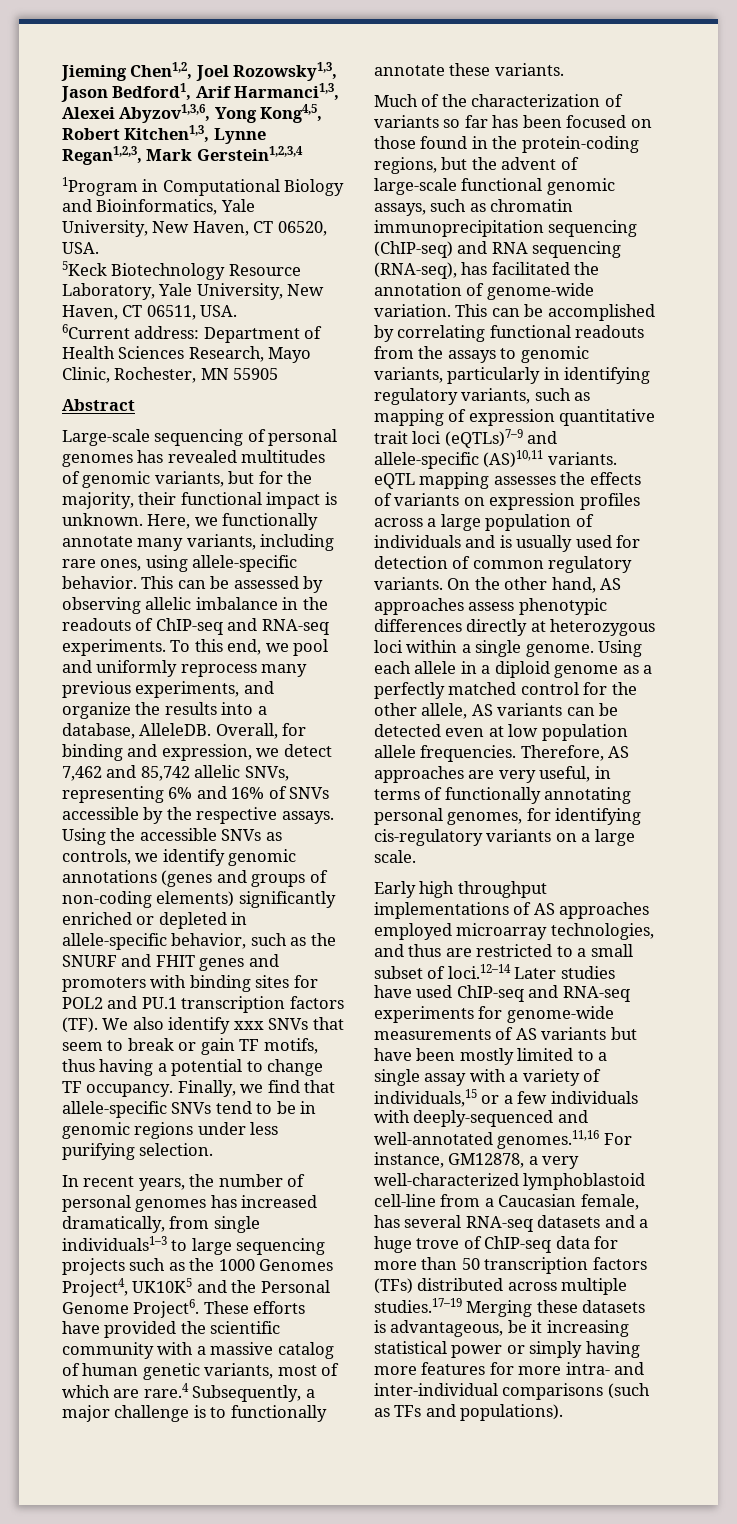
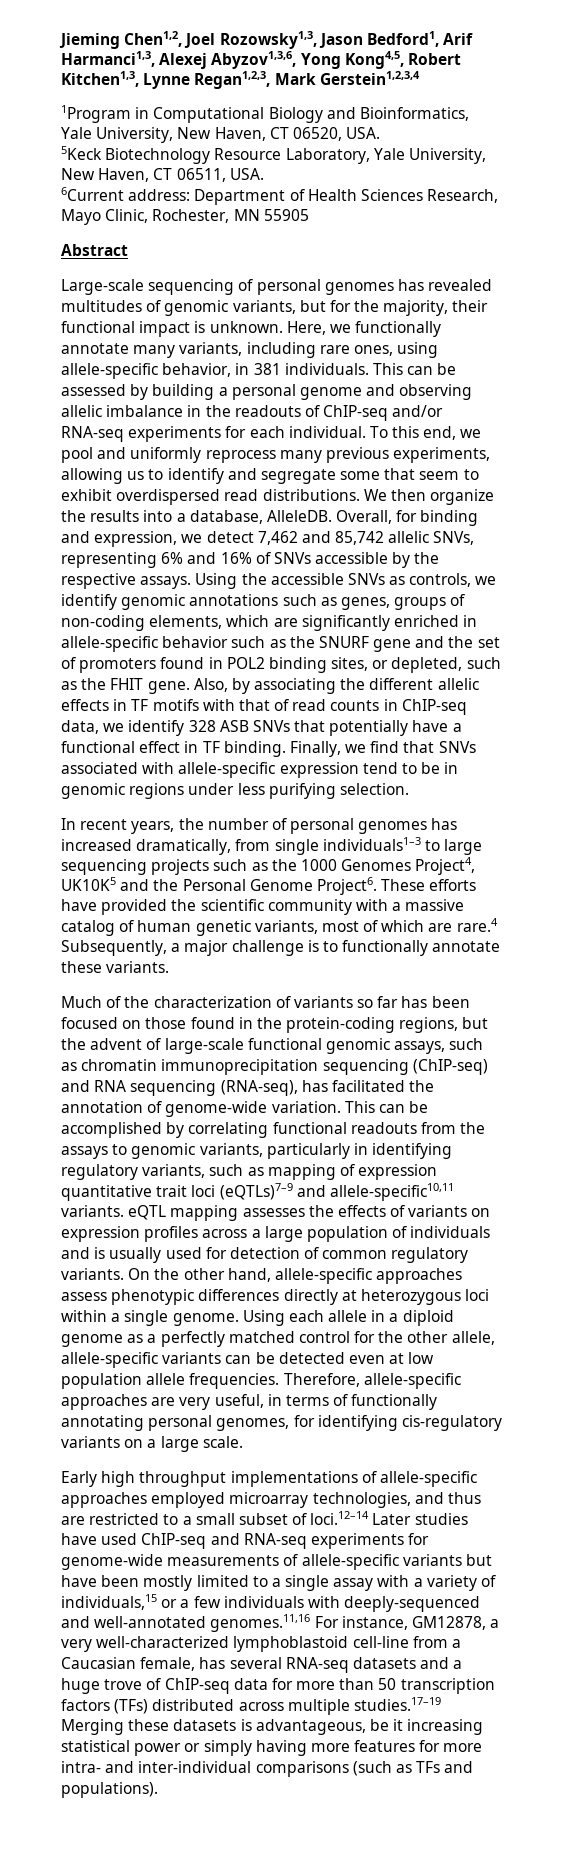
[62,107,115,119] Alexei -> [159,53,208,69] Alexej
[62,576,137,589] behavior. -> [162,363,369,377] behavior, in 381 individuals.
(324, 584) none -> [152,384,396,400] building a personal genome and
[227,618,329,635] [62,639,166,656] and RNA-seq experiments. -> [392,405,444,417] [61,426,366,442] and/or RNA-seq experiments for each individual.
[243,681,274,694] and -> [61,468,479,484] [61,489,426,505] allowing us to identify and segregate some that seem to exhibit overdispersed read distributions. We then
[161,870,328,887] [62,891,336,908] [62,912,227,929] (genes and groups of non-coding elements) significantly enriched or depleted -> [282,594,466,610] [61,615,459,631] such as genes, groups of non-coding elements, which are significantly enriched
[171,933,247,949] behavior, -> [162,636,229,648] behavior
[121,954,279,971] [62,975,318,992] [62,996,344,1013] [62,1017,344,1034] [62,1038,318,1055] [62,1059,324,1076] [62,1080,336,1097] [62,1101,212,1118] and FHIT genes and promoters with binding sites for POL2 and PU.1 transcription factors (TF). We also identify xxx SNVs that seem to break or gain TF motifs, thus having a potential to change TF occupancy. Finally, we find that allele-specific SNVs -> [373,636,500,652] [61,657,501,673] [61,678,479,694] [61,699,467,715] [61,720,462,736] [61,741,476,757] [61,762,359,778] gene and the set of promoters found in POL2 binding sites, or depleted, such as the FHIT gene. Also, by associating the different allelic effects in TF motifs with that of read counts in ChIP-seq data, we identify 328 ASB SNVs that potentially have a functional effect in TF binding. Finally, we find that SNVs associated with allele-specific expression
[374,450,544,469] allele-specific (AS)10,11 -> [329,1183,454,1201] allele-specific10,11
[600,578,622,590] AS -> [274,1268,372,1284] allele-specific
[471,704,493,716] AS -> [61,1352,158,1368] allele-specific
[608,746,630,758] AS -> [363,1373,461,1389] allele-specific
[533,903,555,915] AS -> [379,1471,477,1487] allele-specific
[515,1028,537,1040] AS -> [301,1554,399,1570] allele-specific

